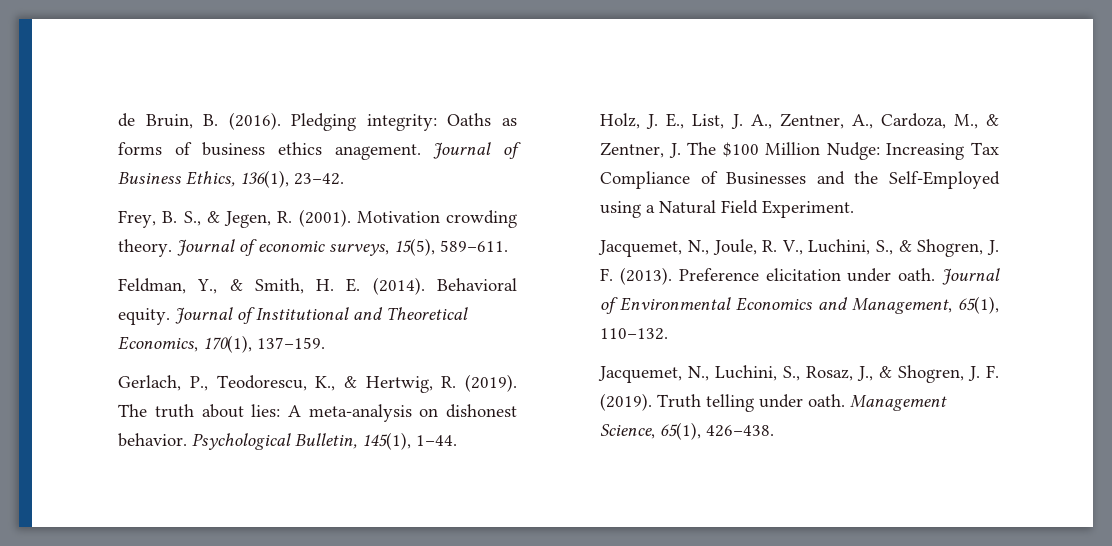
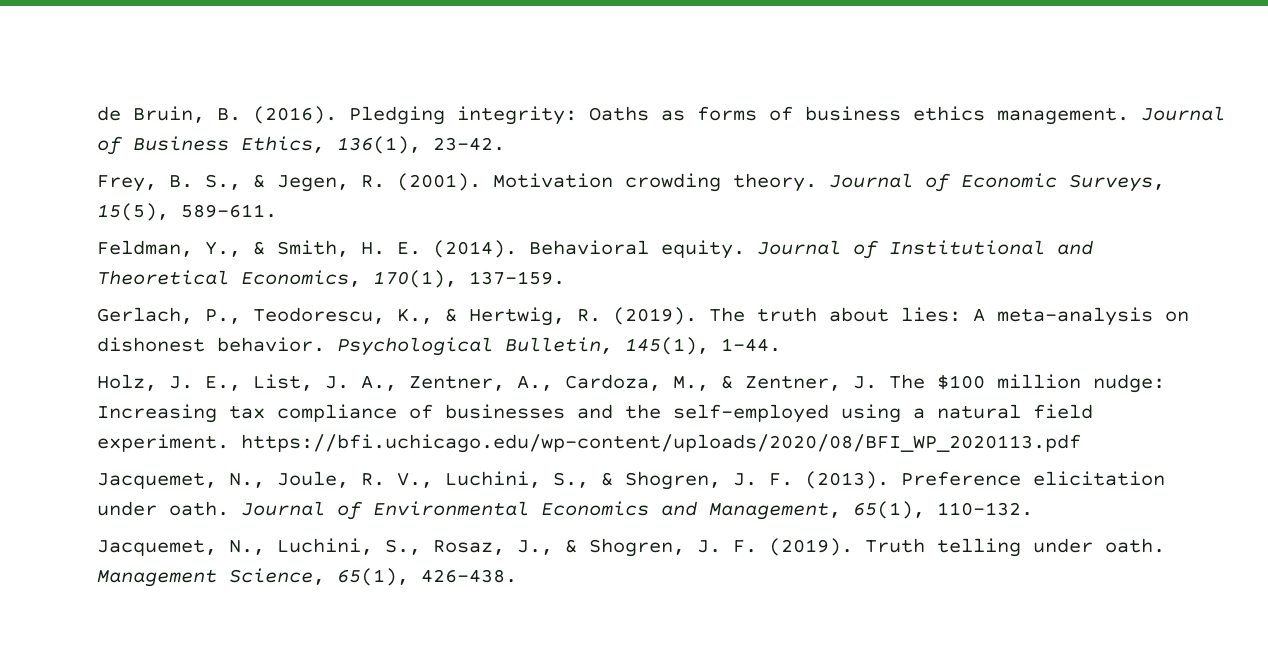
[334,144,421,160] anagement. -> [996,107,1129,125] management.
[258,241,390,256] economic surveys, -> [960,173,1165,192] Economic Surveys,
[765,142,999,160] [600,171,807,189] Million Nudge: Increasing Tax Compliance of Businesses -> [996,374,1165,393] [96,404,565,423] million nudge: Increasing tax compliance of businesses
[889,171,1000,189] Self-Employed -> [672,404,829,423] self-employed
[659,200,855,218] Natural Field Experiment. -> [936,404,1093,419] [96,434,1081,453] natural field experiment. https://bfi.uchicago.edu/wp-content/uploads/2020/08/BFI_WP_2020113.pdf

